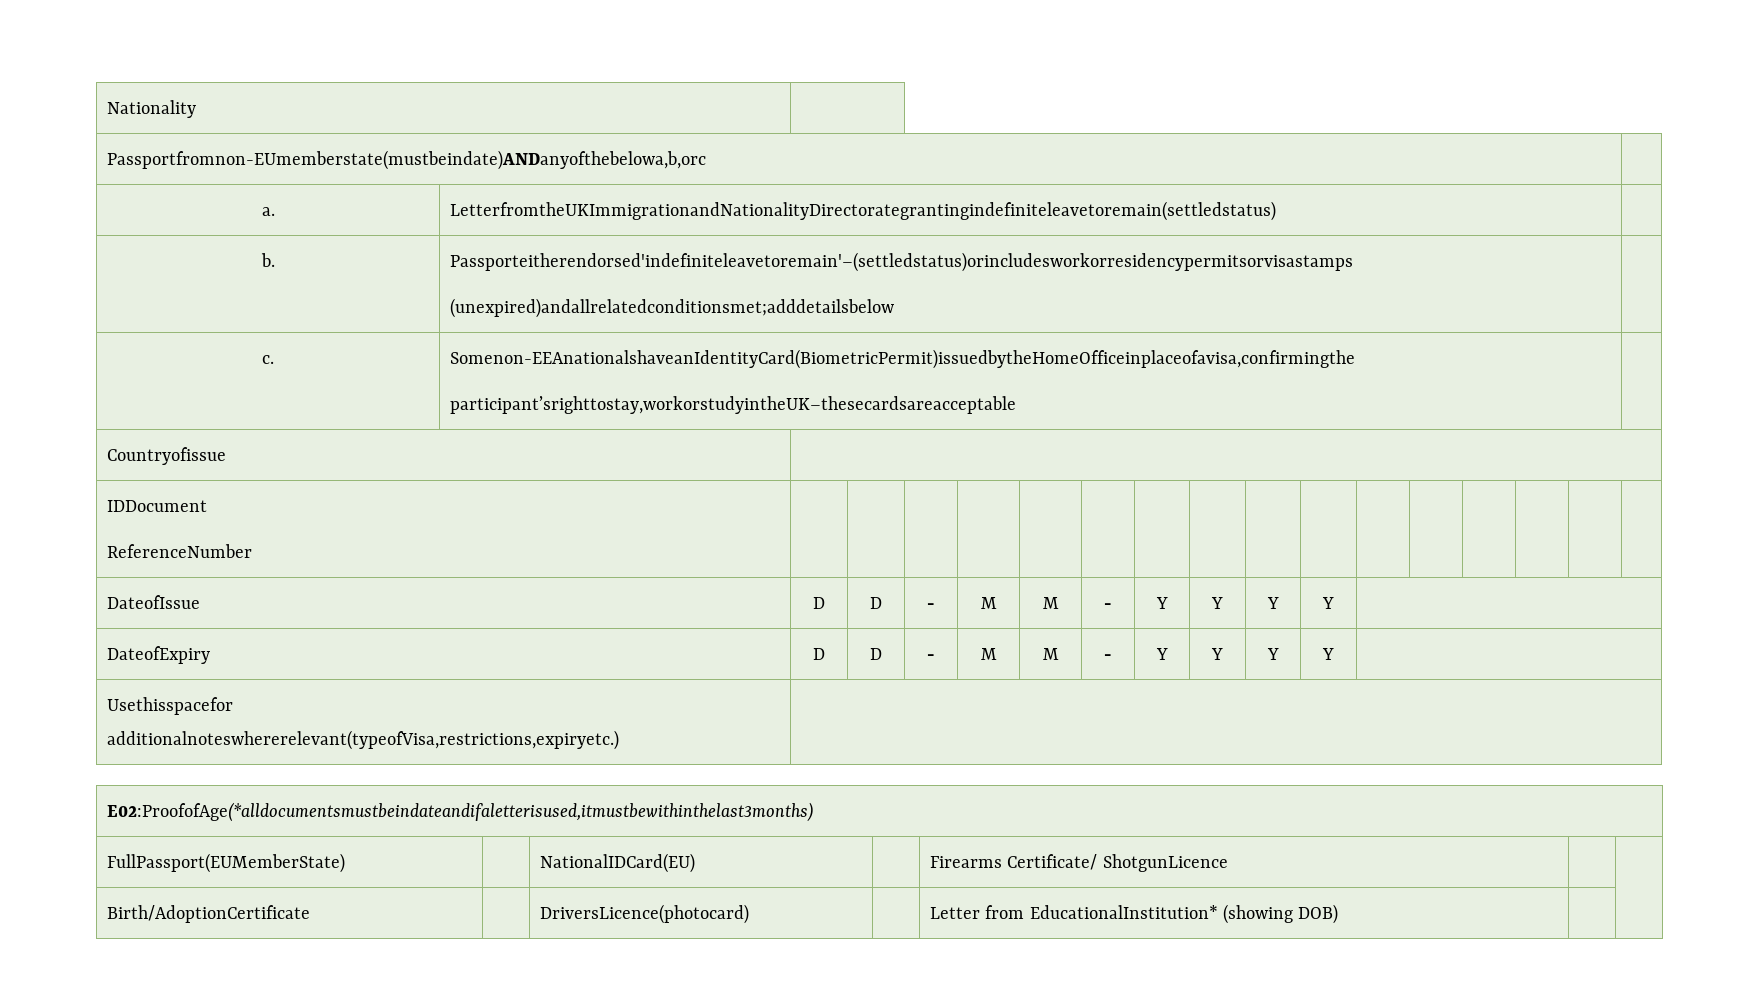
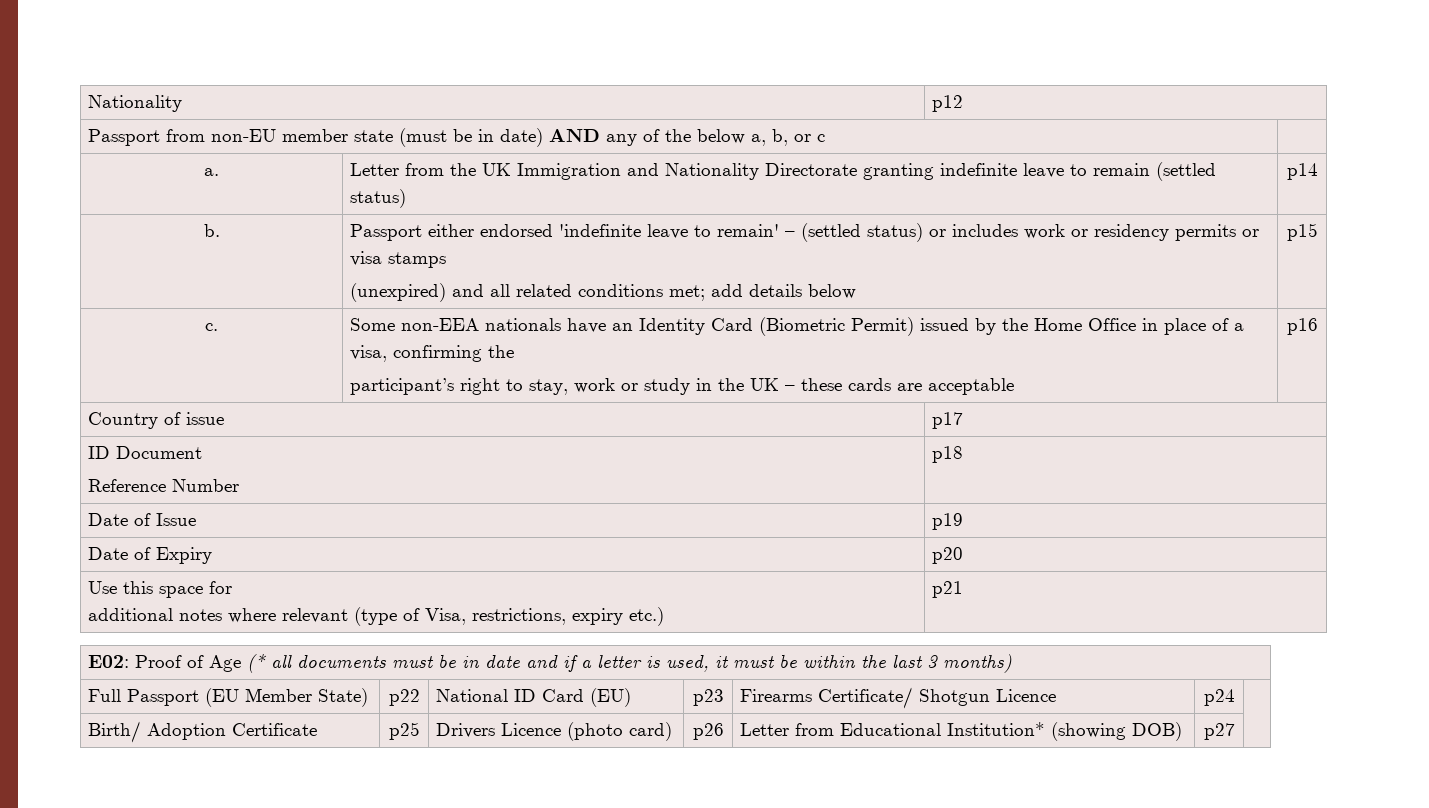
[106,150,706,170] [261,207,275,216] [449,201,1276,221] [260,253,275,267] [449,252,1353,272] [449,298,894,318] [262,355,274,364] [449,349,1355,369] [449,396,1016,414] [106,447,226,465] [106,500,207,512] [106,544,252,558] [106,595,200,609] [813,597,825,609] [870,597,882,609] [927,603,935,609] [980,597,997,609] [1042,597,1059,609] [1104,603,1112,609] [1155,597,1168,609] [1211,597,1223,609] [1266,597,1279,609] [1322,597,1334,609] [106,646,210,664] [813,648,825,660] [870,648,882,660] [927,654,935,660] [980,648,997,660] [1042,648,1059,660] [1104,654,1112,660] [1155,648,1168,660] [1211,648,1223,660] [1266,648,1279,660] [1322,648,1334,660] [106,697,233,715] [106,730,619,750] [106,802,813,822] [106,853,345,873] [539,853,695,873] [929,854,1228,872] [106,905,310,923] [539,904,749,924] [929,905,1218,919] // Passportfromnon-EUmemberstate(mustbeindate)ANDanyofthebelowa,b,orc | // a. | LetterfromtheUKImmigrationandNationalityDirectorategrantingindefiniteleavetoremain(settledstatus) | // b. | Passporteitherendorsed'indefiniteleavetoremain'–(settledstatus)orincludesworkorresidencypermitsorvisastamps // (unexpired)andallrelatedconditionsmet;adddetailsbelow | // c. | Somenon-EEAnationalshaveanIdentityCard(BiometricPermit)issuedbytheHomeOfficeinplaceofavisa,confirmingthe // participant’srighttostay,workorstudyintheUK–thesecardsareacceptable | // Countryofissue | // IDDocument // ReferenceNumber | | | | | | | | | | | | | | | | // DateofIssue | D | D | - | M | M | - | Y | Y | Y | Y | // DateofExpiry | D | D | - | M | M | - | Y | Y | Y | Y | // Usethisspacefor // additionalnoteswhererelevant(typeofVisa,restrictions,expiryetc.) | // E02:ProofofAge(*alldocumentsmustbeindateandifaletterisused,itmustbewithinthelast3months) // FullPassport(EUMemberState) | | NationalIDCard(EU) | | Firearms Certificate/ ShotgunLicence | | // Birth/AdoptionCertificate | | DriversLicence(photocard) | | Letter from EducationalInstitution* -> [932,95,964,112] [88,128,826,147] [204,168,219,176] [350,162,1217,181] [350,189,407,208] [1286,163,1318,180] [203,224,220,237] [350,223,1260,242] [350,251,447,268] [350,283,857,302] [1286,223,1318,241] [205,323,218,331] [350,317,1245,336] [350,345,515,362] [350,378,1015,395] [1286,318,1318,335] [88,412,225,429] [932,412,964,429] [88,446,203,459] [88,479,240,492] [932,446,964,463] [88,513,197,526] [932,513,964,530] [88,547,213,564] [932,547,964,564] [88,581,233,598] [88,607,665,626] [932,581,964,598] [88,654,1013,673] [88,688,369,707] [388,689,420,706] [436,688,632,707] [692,689,724,706] [740,687,1057,709] [1203,689,1235,706] [88,721,318,743] [388,722,420,740] [436,722,673,741] [692,723,724,740] [740,722,1046,736] p12 // Passport from non-EU member state (must be in date) AND any of the below a, b, or c | // a. | Letter from the UK Immigration and Nationality Directorate granting indefinite leave to remain (settled status) | p14 // b. | Passport either endorsed 'indefinite leave to remain' – (settled status) or includes work or residency permits or visa stamps // (unexpired) and all related conditions met; add details below | p15 // c. | Some non-EEA nationals have an Identity Card (Biometric Permit) issued by the Home Office in place of a visa, confirming the // participant’s right to stay, work or study in the UK – these cards are acceptable | p16 // Country of issue | p17 // ID Document // Reference Number | p18 // Date of Issue | p19 // Date of Expiry | p20 // Use this space for // additional notes where relevant (type of Visa, restrictions, expiry etc.) | p21 // E02: Proof of Age (* all documents must be in date and if a letter is used, it must be within the last 3 months) // Full Passport (EU Member State) | p22 | National ID Card (EU) | p23 | Firearms Certificate/ Shotgun Licence | p24 | // Birth/ Adoption Certificate | p25 | Drivers Licence (photo card) | p26 | Letter from Educational Institution*
(1339, 914) none -> [1203,723,1235,740] p27

